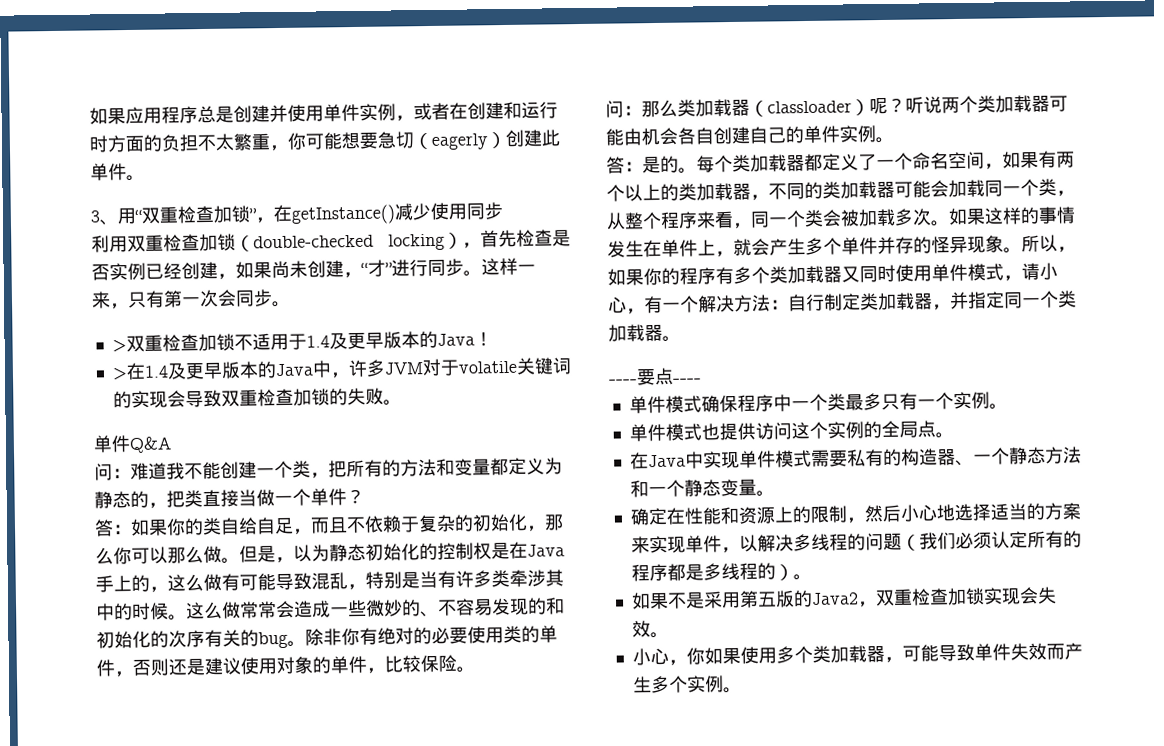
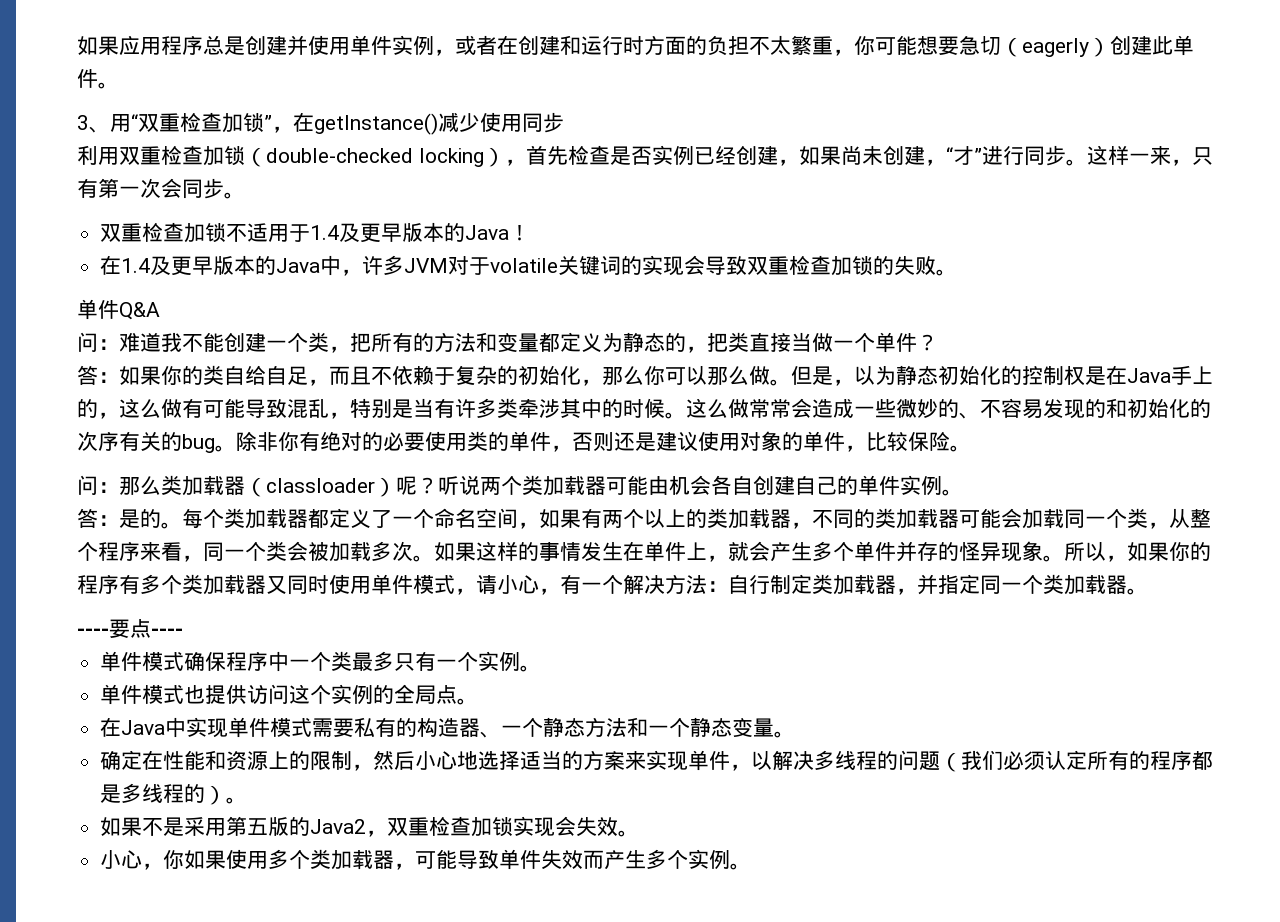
[111,339,127,353] > -> (245, 195) none
[111,367,128,381] > -> (531, 232) none

